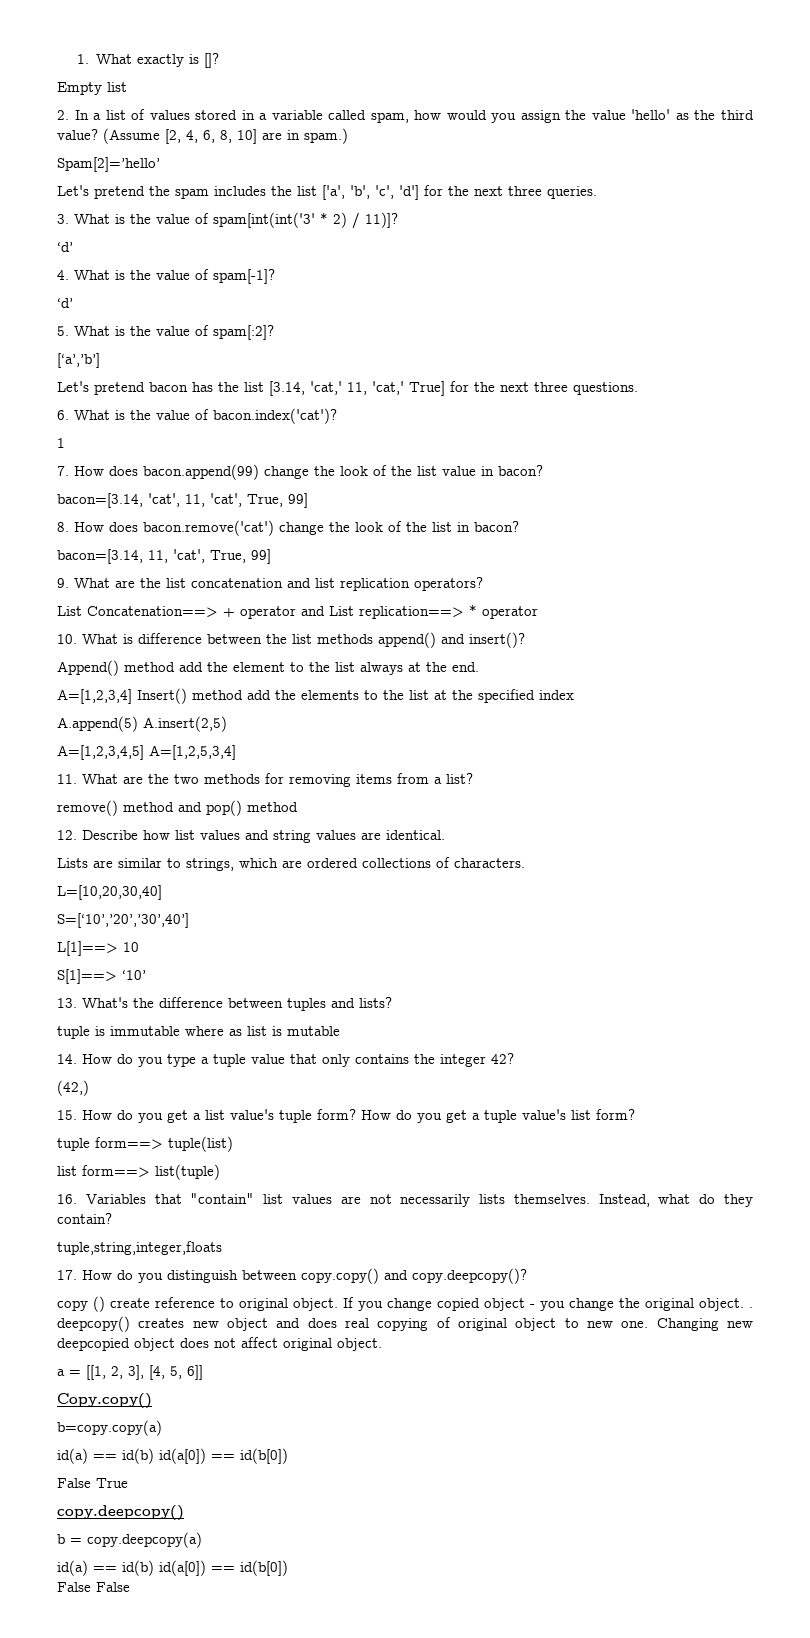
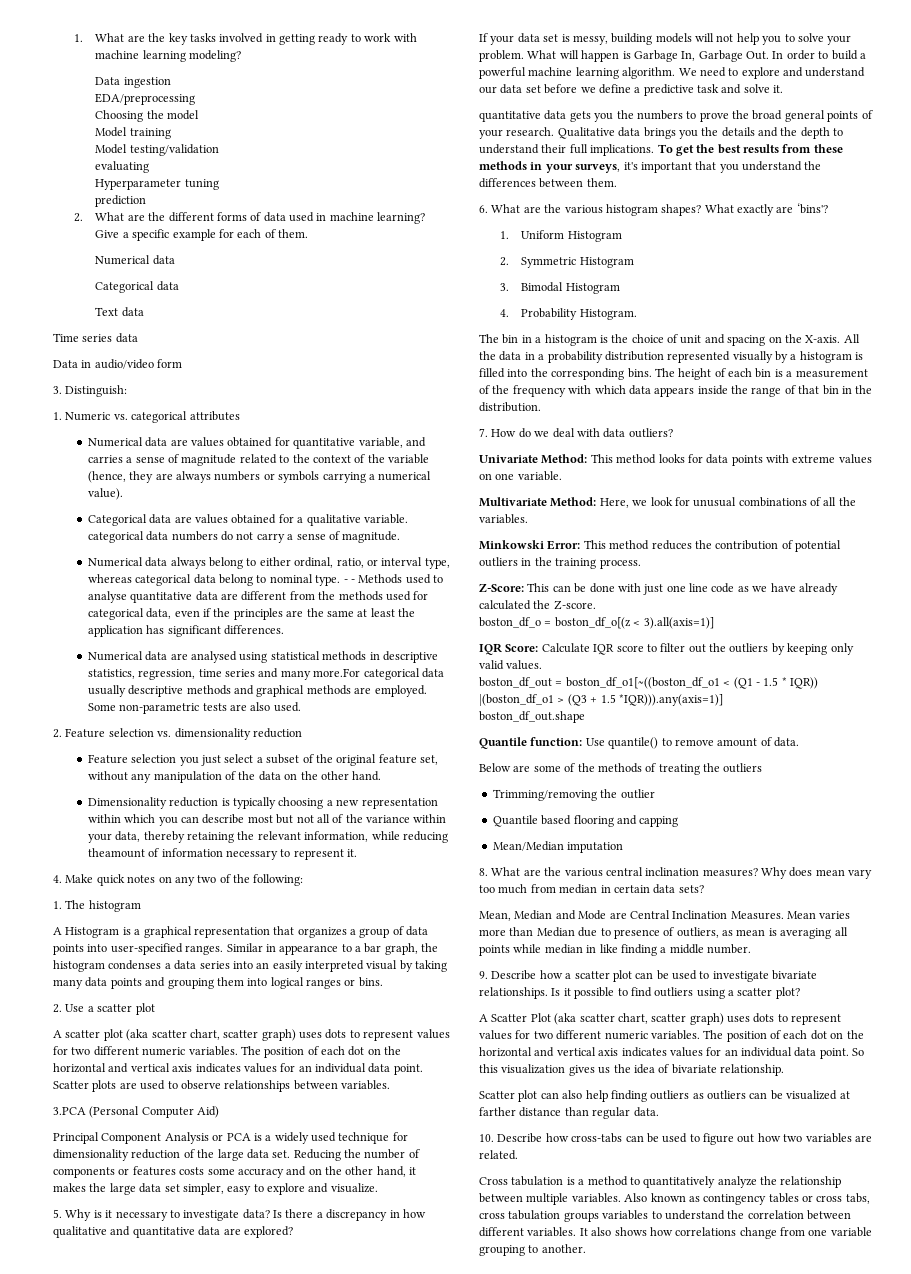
[137,53,220,68] [57,82,127,95] [57,109,754,123] [57,128,348,144] [57,157,160,172] [57,185,597,200] [57,212,398,229] [57,242,73,252] [57,269,275,284] [57,298,73,308] [57,325,274,340] [57,353,100,368] [57,381,638,396] [57,408,337,424] [57,438,65,448] [57,464,543,480] [57,493,308,508] [57,520,519,536] [57,549,271,564] [57,577,483,591] [57,604,538,619] [57,632,525,648] [57,660,479,676] [57,688,574,704] [57,716,227,732] [57,745,236,760] [57,773,473,787] [57,800,298,816] [57,830,445,843] [57,857,525,871] [57,885,162,900] [57,913,189,928] [57,941,139,956] [57,969,146,984] [57,997,392,1011] [57,1026,340,1039] [57,1053,514,1067] [57,1080,89,1096] [57,1109,635,1123] [57,1136,233,1152] [57,1164,220,1180] [57,1193,754,1207] [57,1213,112,1224] [57,1241,222,1255] [57,1268,527,1284] [57,1296,753,1312] [57,1316,753,1332] [57,1337,382,1351] [57,1365,203,1380] [57,1393,152,1409] [57,1420,162,1436] [57,1448,288,1464] [57,1478,128,1488] [57,1505,184,1521] [57,1532,202,1548] [57,1560,288,1576] [57,1582,130,1592] exactly is []? // Empty list // 2. In a list of values stored in a variable called spam, how would you assign the value 'hello' as the third value? (Assume [2, 4, 6, 8, 10] are in spam.) // Spam[2]=’hello’ // Let's pretend the spam includes the list ['a', 'b', 'c', 'd'] for the next three queries. // 3. What is the value of spam[int(int('3' * 2) / 11)]? // ‘d’ // 4. What is the value of spam[-1]? // ‘d’ // 5. What is the value of spam[:2]? // [‘a’,’b’] // Let's pretend bacon has the list [3.14, 'cat,' 11, 'cat,' True] for the next three questions. // 6. What is the value of bacon.index('cat')? // 1 // 7. How does bacon.append(99) change the look of the list value in bacon? // bacon=[3.14, 'cat', 11, 'cat', True, 99] // 8. How does bacon.remove('cat') change the look of the list in bacon? // bacon=[3.14, 11, 'cat', True, 99] // 9. What are the list concatenation and list replication operators? // List Concatenation==> + operator and List replication==> * operator // 10. What is difference between the list methods append() and insert()? // Append() method add the element to the list always at the end. // A=[1,2,3,4] Insert() method add the elements to the list at the specified index // A.append(5) A.insert(2,5) // A=[1,2,3,4,5] A=[1,2,5,3,4] // 11. What are the two methods for removing items from a list? // remove() method and pop() method // 12. Describe how list values and string values are identical. // Lists are similar to strings, which are ordered collections of characters. // L=[10,20,30,40] // S=[‘10’,’20’,’30’,40’] // L[1]==> 10 // S[1]==> ‘10’ // 13. What's the difference between tuples and lists? // tuple is immutable where as list is mutable // 14. How do you type a tuple value that only contains the integer 42? // (42,) // 15. How do you get a list value's tuple form? How do you get a tuple value's list form? // tuple form==> tuple(list) // list form==> list(tuple) // 16. Variables that "contain" list values are not necessarily lists themselves. Instead, what do they contain? // tuple,string,integer,floats // 17. How do you distinguish between copy.copy() and copy.deepcopy()? // copy () create reference to original object. If you change copied object - you change the original object. . deepcopy() creates new object and does real copying of original object to new one. Changing new deepcopied object does not affect original object. // a = [[1, 2, 3], [4, 5, 6]] // Copy.copy() // b=copy.copy(a) // id(a) == id(b) id(a[0]) == id(b[0]) // False True // copy.deepcopy() // b = copy.deepcopy(a) // id(a) == id(b) id(a[0]) == id(b[0]) // False False -> [127,33,417,45] [95,50,242,62] [95,77,171,88] [95,93,196,105] [95,110,200,122] [95,127,171,139] [95,144,219,156] [95,161,150,173] [95,179,219,190] [95,195,147,207] [74,212,426,224] [95,229,309,241] [95,255,175,265] [95,281,179,293] [95,307,144,317] [53,333,138,343] [53,359,183,369] [53,385,128,397] [53,411,240,423] [87,437,426,449] [87,454,430,466] [87,471,432,483] [87,488,123,500] [87,514,408,526] [87,531,401,543] [87,557,450,569] [87,574,444,586] [87,591,429,603] [87,608,416,620] [87,625,285,637] [87,651,438,663] [87,668,444,680] [87,685,427,697] [87,702,301,714] [53,728,302,740] [87,754,439,766] [87,771,382,783] [87,797,438,809] [87,814,447,826] [87,831,448,843] [87,848,358,860] [53,874,304,886] [53,900,141,912] [53,926,429,938] [53,943,439,955] [53,960,448,972] [53,977,383,989] [53,1003,155,1015] [53,1029,450,1041] [53,1046,402,1058] [53,1063,423,1075] [53,1080,390,1092] [53,1106,220,1118] [53,1132,408,1144] [53,1149,420,1161] [53,1166,417,1178] [53,1183,378,1195] [53,1209,426,1221] [53,1226,293,1238] [479,33,852,45] [479,50,866,62] [479,67,866,79] [479,84,784,96] [479,110,873,122] [479,127,844,139] [479,144,843,156] [479,161,822,173] [479,178,617,188] [479,203,828,216] [500,230,622,242] [500,257,634,268] [500,282,620,294] [500,308,637,320] [479,334,860,346] [479,351,864,363] [479,368,868,380] [479,385,873,397] [479,402,541,412] [479,428,673,438] [479,454,872,466] [479,471,562,481] [479,497,856,508] [479,514,528,524] [479,540,841,552] [479,557,641,569] [479,583,838,595] [479,600,596,610] [479,617,714,629] [479,643,854,655] [479,660,543,670] [479,677,818,689] [479,694,723,706] [479,711,585,723] [479,737,799,749] [479,763,763,775] [492,789,655,801] [492,815,679,827] [492,841,624,853] [479,867,873,879] [479,884,704,894] [479,910,851,921] [479,927,848,939] [479,944,751,956] [479,970,818,982] [479,987,800,999] [479,1013,842,1025] [479,1030,864,1042] [479,1047,865,1059] [479,1064,784,1076] [479,1090,850,1102] [479,1107,659,1119] [479,1133,872,1145] [479,1150,518,1160] [479,1176,842,1188] [479,1193,870,1205] [479,1210,851,1222] [479,1227,872,1239] [479,1244,586,1256] are the key tasks involved in getting ready to work with machine learning modeling? // Data ingestion // EDA/preprocessing // Choosing the model // Model training // Model testing/validation // evaluating // Hyperparameter tuning // prediction // 2. What are the different forms of data used in machine learning? Give a specific example for each of them. // Numerical data // Categorical data // Text data // Time series data // Data in audio/video form // 3. Distinguish: // 1. Numeric vs. categorical attributes // Numerical data are values obtained for quantitative variable, and carries a sense of magnitude related to the context of the variable (hence, they are always numbers or symbols carrying a numerical value). // Categorical data are values obtained for a qualitative variable. categorical data numbers do not carry a sense of magnitude. // Numerical data always belong to either ordinal, ratio, or interval type, whereas categorical data belong to nominal type. - - Methods used to analyse quantitative data are different from the methods used for categorical data, even if the principles are the same at least the application has significant differences. // Numerical data are analysed using statistical methods in descriptive statistics, regression, time series and many more.For categorical data usually descriptive methods and graphical methods are employed. Some non-parametric tests are also used. // 2. Feature selection vs. dimensionality reduction // Feature selection you just select a subset of the original feature set, without any manipulation of the data on the other hand. // Dimensionality reduction is typically choosing a new representation within which you can describe most but not all of the variance within your data, thereby retaining the relevant information, while reducing theamount of information necessary to represent it. // 4. Make quick notes on any two of the following: // 1. The histogram // A Histogram is a graphical representation that organizes a group of data points into user-specified ranges. Similar in appearance to a bar graph, the histogram condenses a data series into an easily interpreted visual by taking many data points and grouping them into logical ranges or bins. // 2. Use a scatter plot // A scatter plot (aka scatter chart, scatter graph) uses dots to represent values for two different numeric variables. The position of each dot on the horizontal and vertical axis indicates values for an individual data point. Scatter plots are used to observe relationships between variables. // 3.PCA (Personal Computer Aid) // Principal Component Analysis or PCA is a widely used technique for dimensionality reduction of the large data set. Reducing the number of components or features costs some accuracy and on the other hand, it makes the large data set simpler, easy to explore and visualize. // 5. Why is it necessary to investigate data? Is there a discrepancy in how qualitative and quantitative data are explored? // If your data set is messy, building models will not help you to solve your problem. What will happen is Garbage In, Garbage Out. In order to build a powerful machine learning algorithm. We need to explore and understand our data set before we define a predictive task and solve it. // quantitative data gets you the numbers to prove the broad general points of your research. Qualitative data brings you the details and the depth to understand their full implications. To get the best results from these methods in your surveys, it's important that you understand the differences between them. // 6. What are the various histogram shapes? What exactly are ‘bins'? // 1. Uniform Histogram // 2. Symmetric Histogram // 3. Bimodal Histogram // 4. Probability Histogram. // The bin in a histogram is the choice of unit and spacing on the X-axis. All the data in a probability distribution represented visually by a histogram is filled into the corresponding bins. The height of each bin is a measurement of the frequency with which data appears inside the range of that bin in the distribution. // 7. How do we deal with data outliers? // Univariate Method: This method looks for data points with extreme values on one variable. // Multivariate Method: Here, we look for unusual combinations of all the variables. // Minkowski Error: This method reduces the contribution of potential outliers in the training process. // Z-Score: This can be done with just one line code as we have already calculated the Z-score. // boston_df_o = boston_df_o[(z < 3).all(axis=1)] // IQR Score: Calculate IQR score to filter out the outliers by keeping only valid values. // boston_df_out = boston_df_o1[~((boston_df_o1 < (Q1 - 1.5 * IQR)) |(boston_df_o1 > (Q3 + 1.5 *IQR))).any(axis=1)] // boston_df_out.shape // Quantile function: Use quantile() to remove amount of data. // Below are some of the methods of treating the outliers // Trimming/removing the outlier // Quantile based flooring and capping // Mean/Median imputation // 8. What are the various central inclination measures? Why does mean vary too much from median in certain data sets? // Mean, Median and Mode are Central Inclination Measures. Mean varies more than Median due to presence of outliers, as mean is averaging all points while median in like finding a middle number. // 9. Describe how a scatter plot can be used to investigate bivariate relationships. Is it possible to find outliers using a scatter plot? // A Scatter Plot (aka scatter chart, scatter graph) uses dots to represent values for two different numeric variables. The position of each dot on the horizontal and vertical axis indicates values for an individual data point. So this visualization gives us the idea of bivariate relationship. // Scatter plot can also help finding outliers as outliers can be visualized at farther distance than regular data. // 10. Describe how cross-tabs can be used to figure out how two variables are related. // Cross tabulation is a method to quantitatively analyze the relationship between multiple variables. Also known as contingency tables or cross tabs, cross tabulation groups variables to understand the correlation between different variables. It also shows how correlations change from one variable grouping to another.

